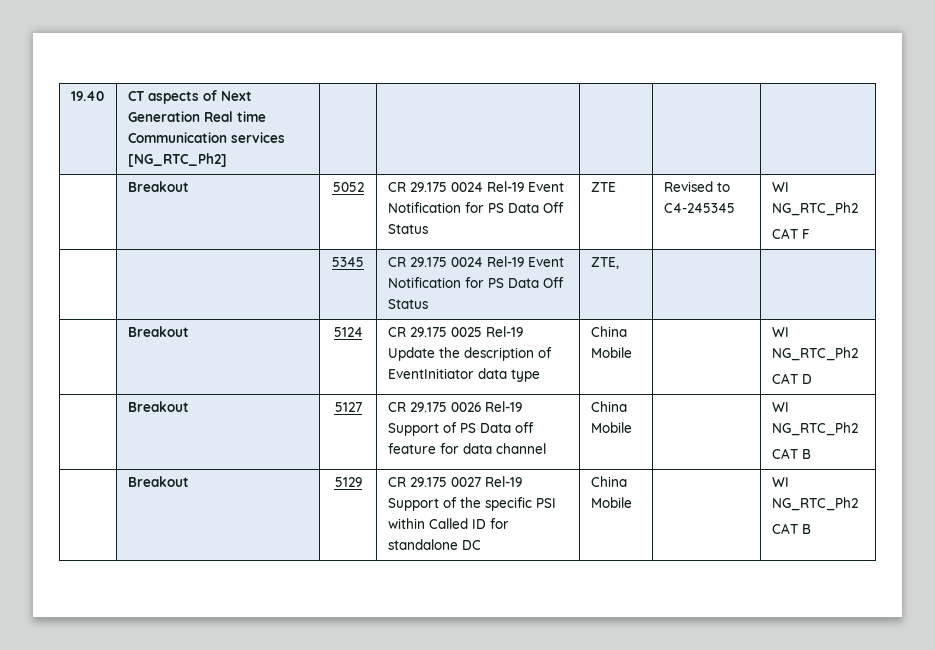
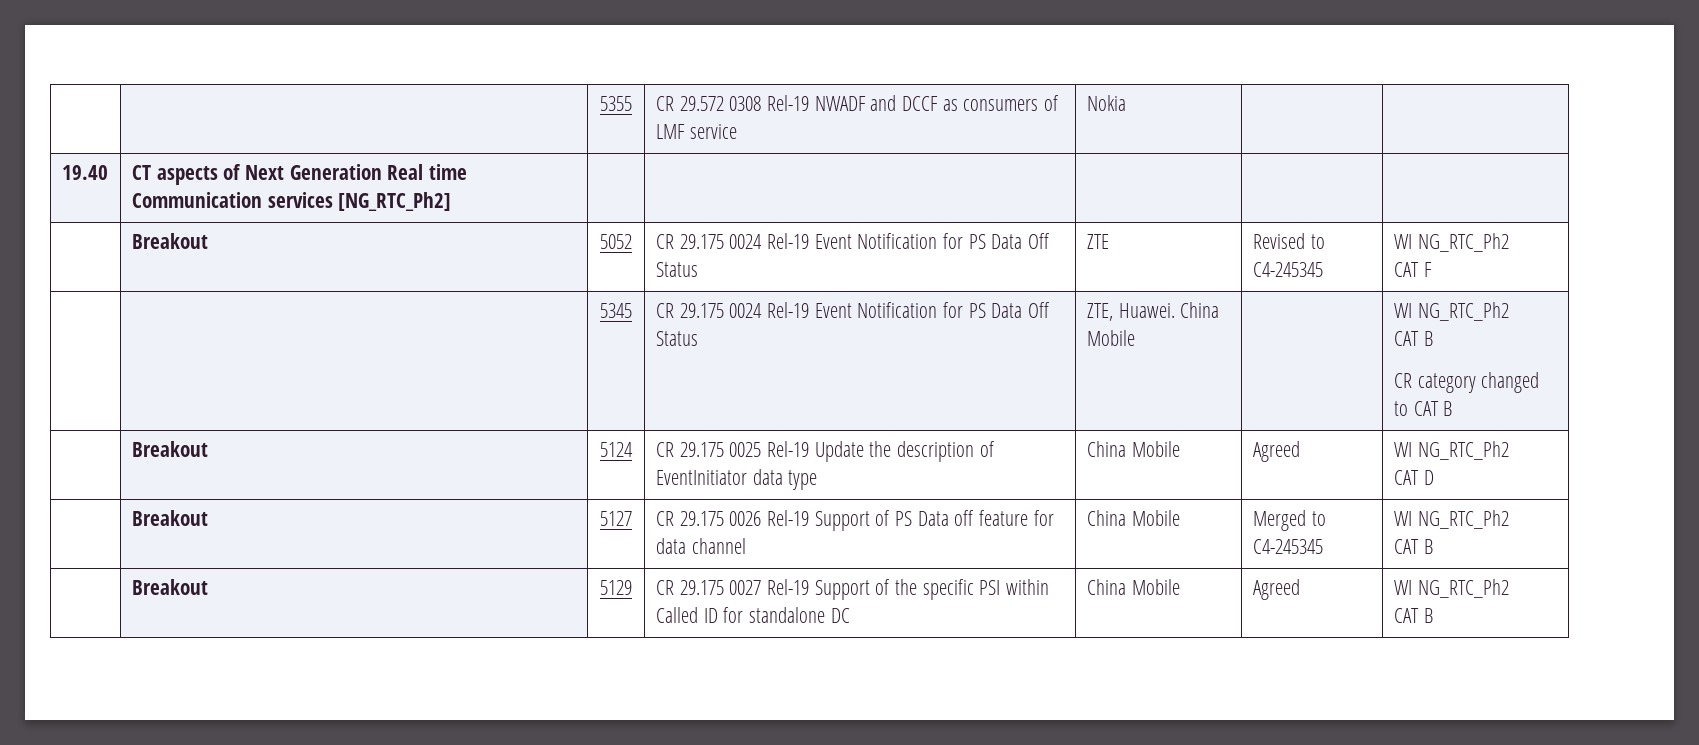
(70, 96) none -> [600,96,632,111] [655,95,1059,111] [655,124,737,139] [1086,95,1126,111] | | 5355 | CR 29.572 0308 Rel-19 NWADF and DCCF as consumers of LMF service | Nokia | | //
(619, 263) | | -> [1118,302,1220,318] [1086,330,1135,346] [1393,302,1509,321] [1393,331,1433,346] [1393,372,1540,393] [1393,401,1453,416] Huawei. China Mobile | | WI NG_RTC_Ph2 // CAT B // CR category changed to CAT B
(632, 352) none -> [1252,441,1300,462] Agreed
(632, 427) none -> [1252,510,1326,531] [1252,539,1323,554] Merged to C4-245345
(632, 502) none -> [1252,579,1300,600] Agreed

